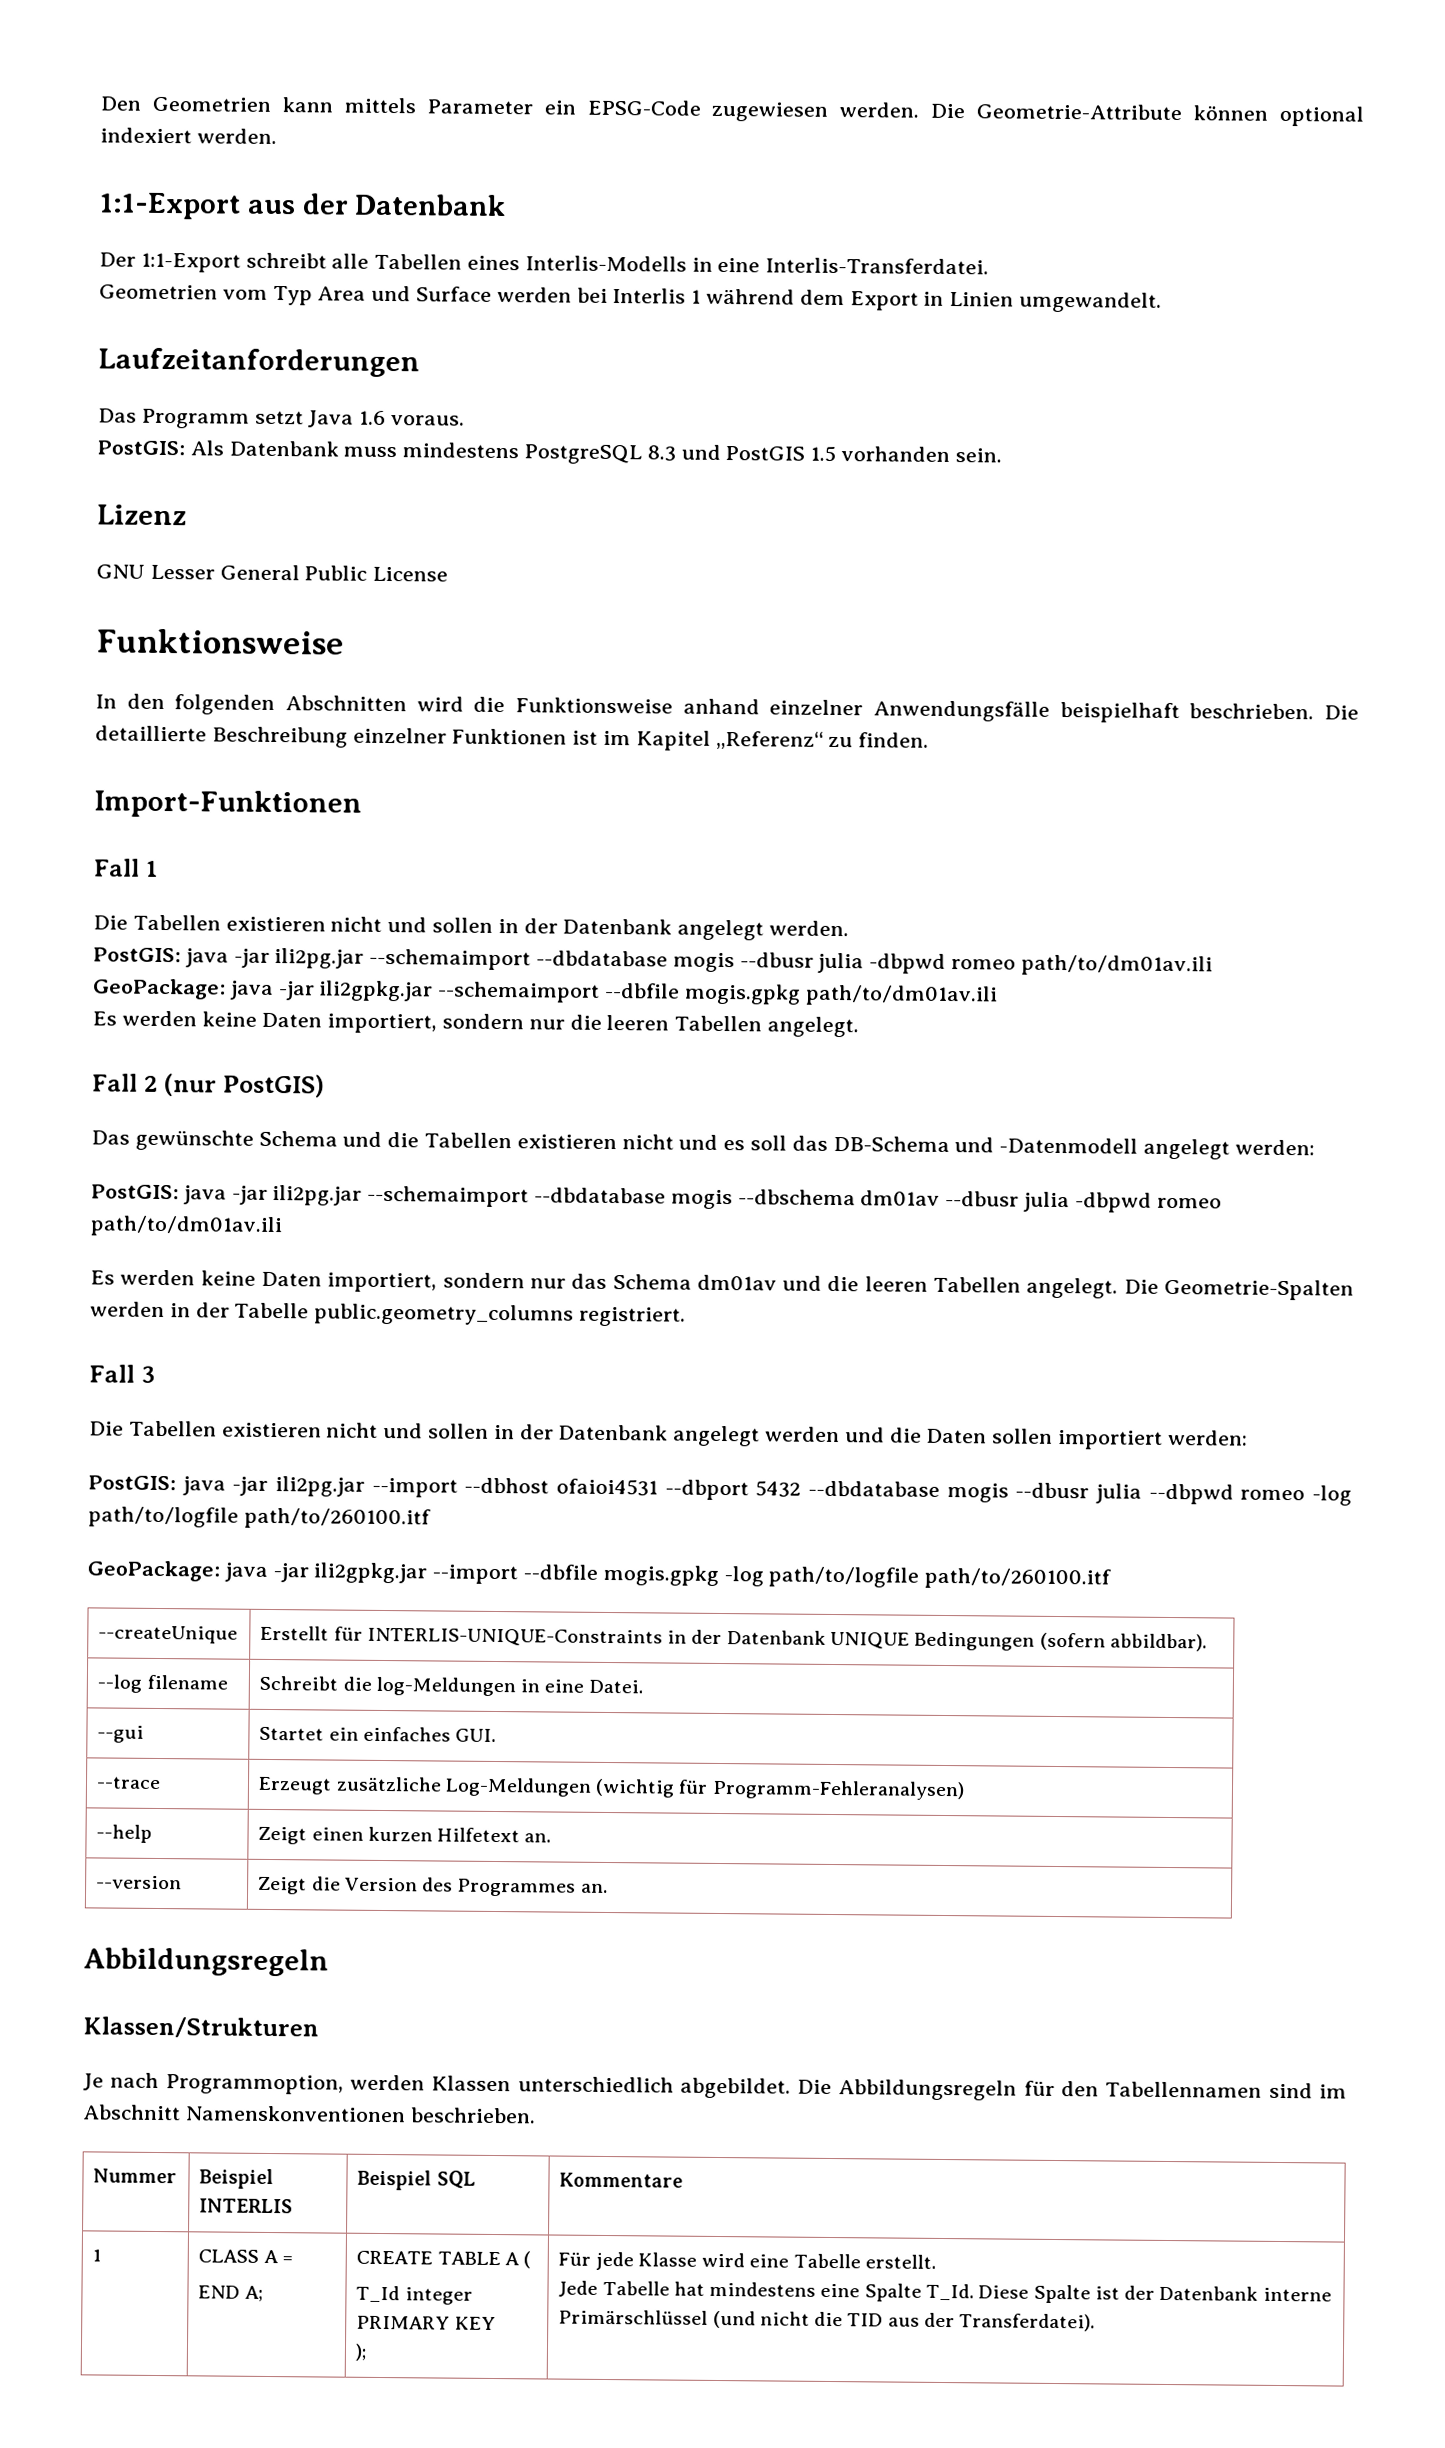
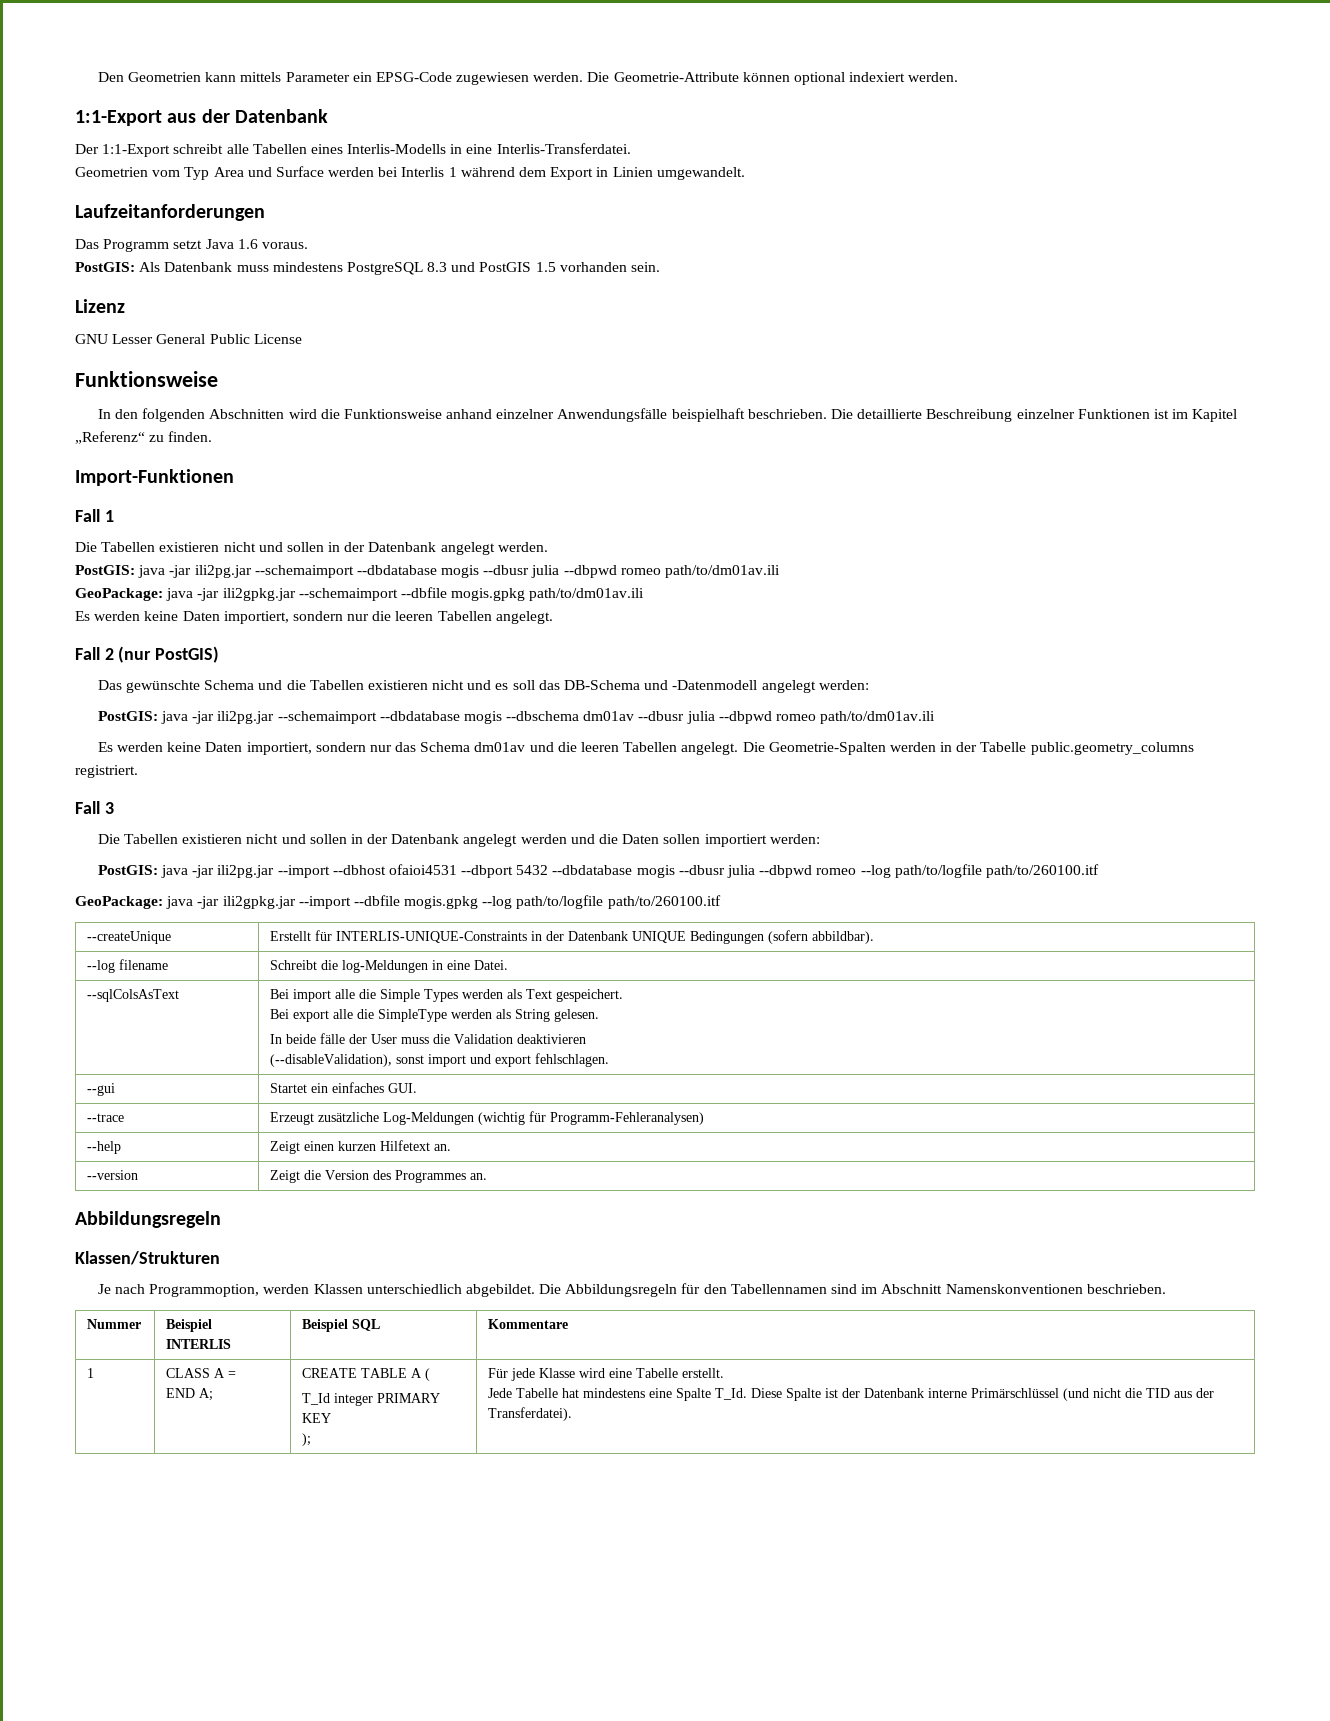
[869,953,947,974] -dbpwd -> [563,565,617,578] --dbpwd
[1074,1192,1152,1213] -dbpwd -> [718,711,772,724] --dbpwd
[1312,1485,1352,1506] -log -> [860,865,891,878] --log
[723,1566,764,1587] -log -> [482,896,513,909] --log
(643, 1686) none -> [87,989,180,1002] [270,989,624,1002] [270,1009,600,1022] [270,1033,587,1044] [270,1053,610,1067] // --sqlColsAsText | Bei import alle die Simple Types werden als Text gespeichert. // Bei export alle die SimpleType werden als String gelesen. // In beide fälle der User muss die Validation deaktivieren // (--disableValidation), sonst import und export fehlschlagen.

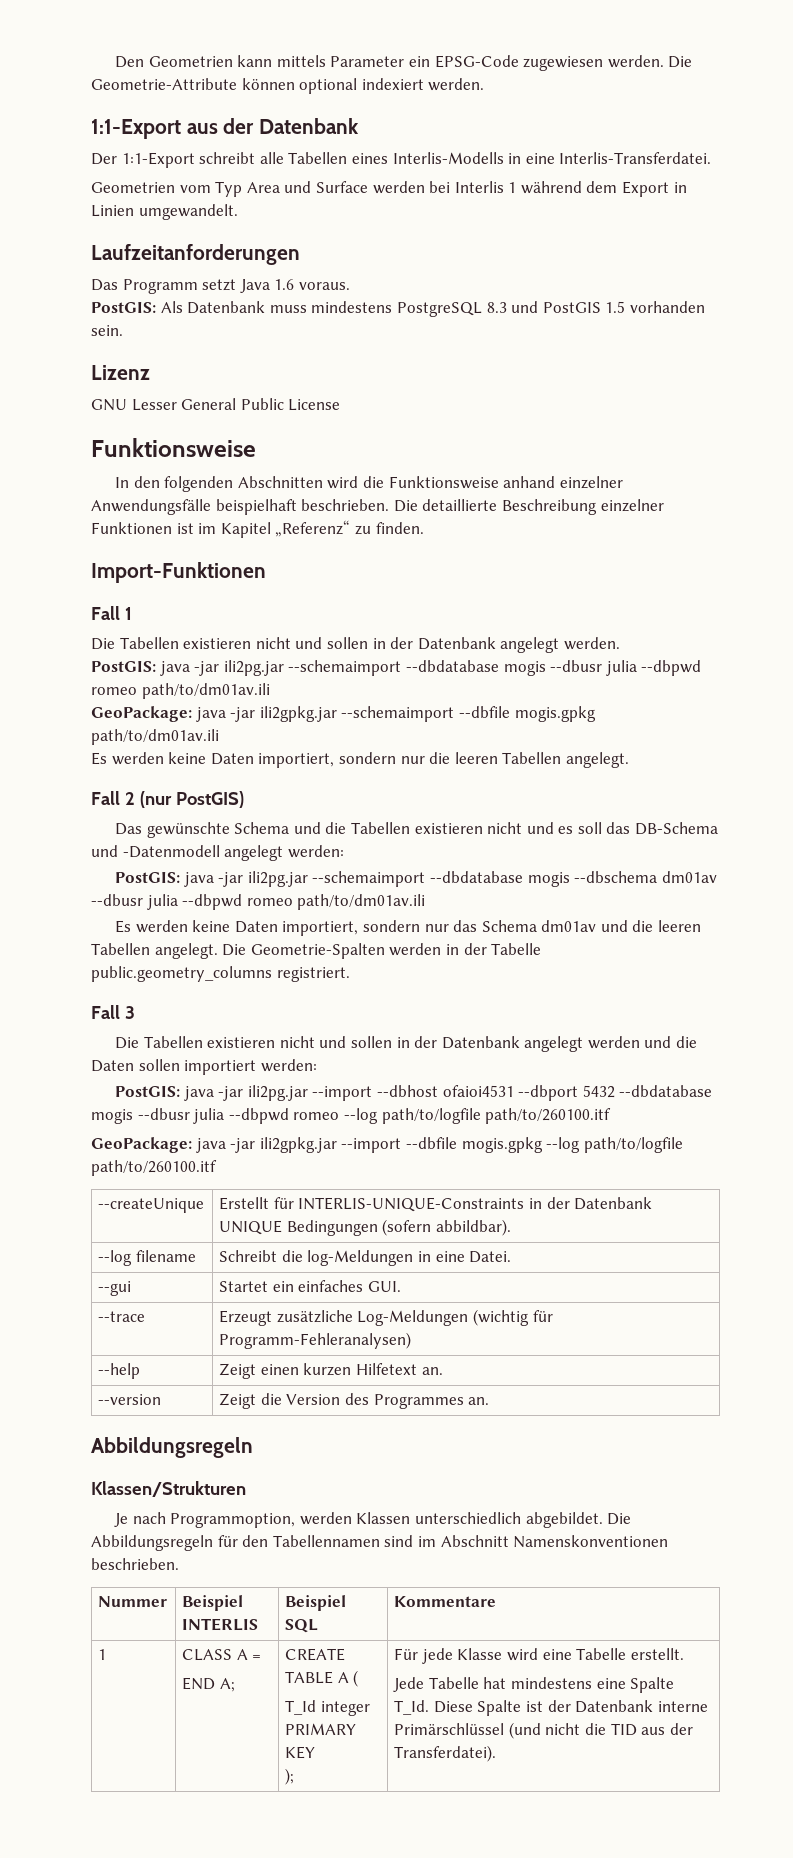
[87,989,180,1002] [270,989,624,1002] [270,1009,600,1022] [270,1033,587,1044] [270,1053,610,1067] // --sqlColsAsText | Bei import alle die Simple Types werden als Text gespeichert. // Bei export alle die SimpleType werden als String gelesen. // In beide fälle der User muss die Validation deaktivieren // (--disableValidation), sonst import und export fehlschlagen. -> (512, 1257) none

